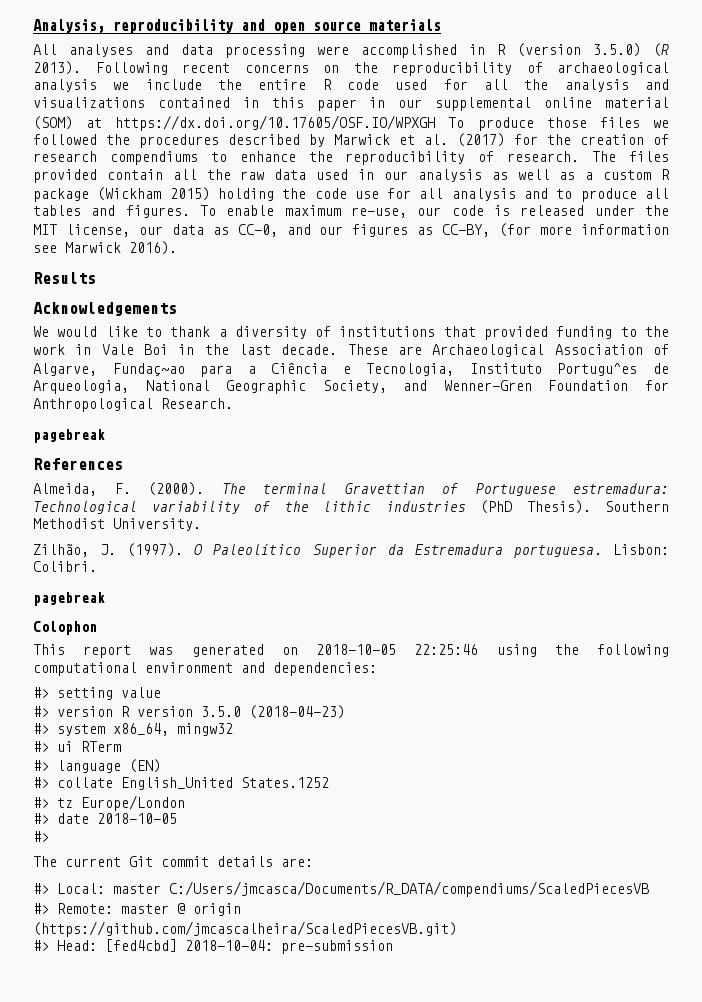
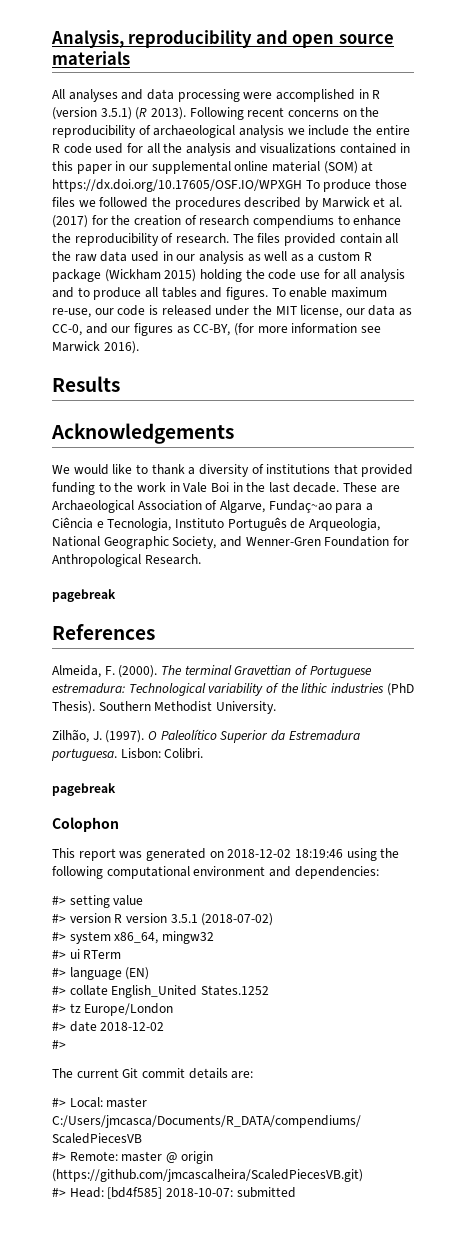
[593,43,641,57] 3.5.0) -> [100,107,132,120] 3.5.1)
[557,363,638,376] Portugu^es -> [227,517,287,531] Português
[316,644,479,655] 2018-10-05 22:25:46 -> [227,849,343,858] 2018-12-02 18:19:46
[201,705,345,719] 3.5.0 (2018-04-23) -> [170,913,274,926] 3.5.1 (2018-07-02)
[97,813,177,824] 2018-10-05 -> [100,1022,165,1031] 2018-12-02
[105,939,393,954] [fed4cbd] 2018-10-04: pre-submission -> [107,1187,296,1199] [bd4f585] 2018-10-07: submitted

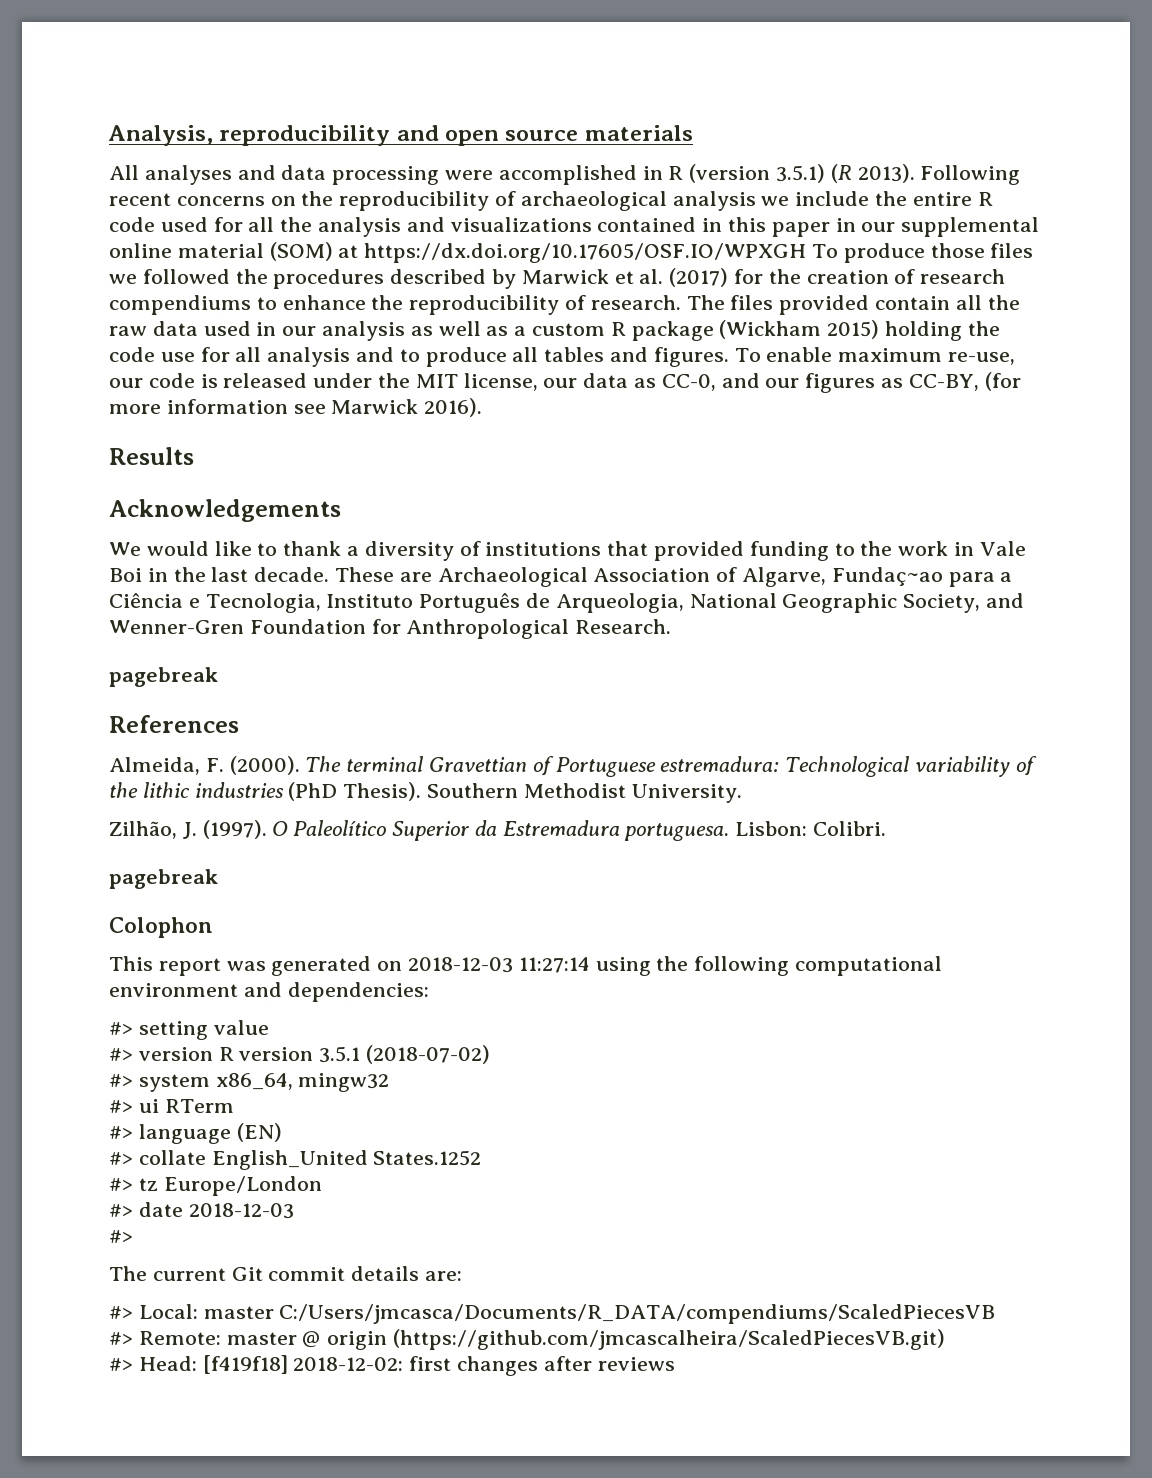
[227,849,343,858] 2018-12-02 18:19:46 -> [408,957,590,973] 2018-12-03 11:27:14
[100,1022,165,1031] 2018-12-02 -> [188,1203,294,1219] 2018-12-03
[107,1187,296,1199] [bd4f585] 2018-10-07: submitted -> [202,1355,675,1376] [f419f18] 2018-12-02: first changes after reviews

